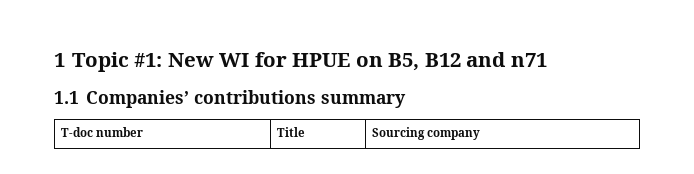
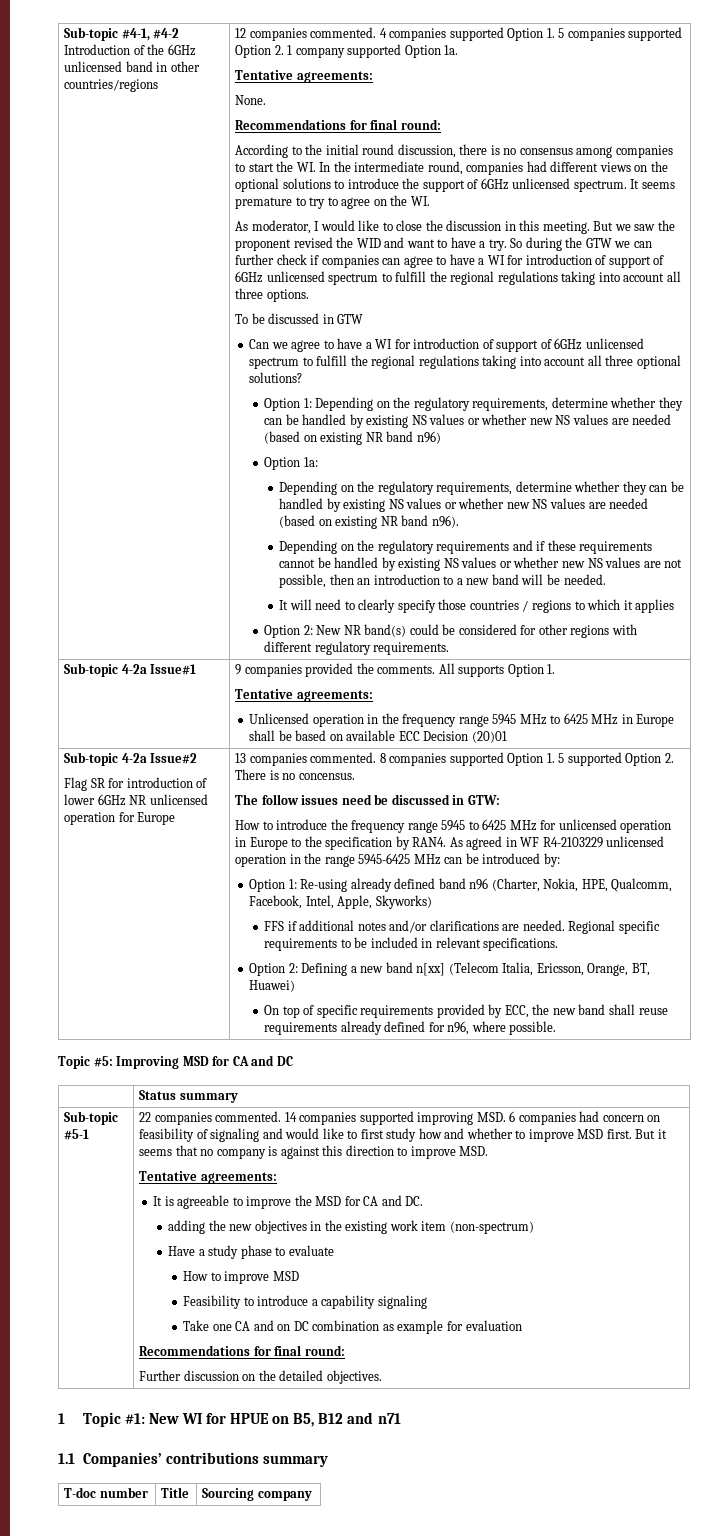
(54, 60) none -> [64,27,180,41] [64,44,196,56] [64,61,200,72] [64,79,159,92] [235,27,683,41] [235,44,459,58] [235,70,373,83] [235,95,267,105] [235,119,441,130] [235,144,673,158] [235,161,668,175] [235,178,675,192] [235,195,430,209] [235,220,675,234] [235,237,652,251] [235,254,665,268] [235,271,681,285] [235,288,309,302] [235,313,364,324] [249,338,644,352] [249,355,681,369] [249,372,303,383] [264,397,683,411] [264,414,672,428] [264,431,441,445] [264,457,318,470] [279,481,684,495] [279,498,649,512] [279,515,459,529] [279,540,653,554] [279,557,683,571] [279,574,606,588] [279,599,675,613] [264,624,637,638] [264,641,450,655] [64,663,197,677] [235,663,556,677] [235,689,373,702] [249,713,675,727] [249,730,507,743] [64,752,198,766] [64,777,208,791] [64,794,208,806] [64,812,176,825] [235,752,674,766] [235,769,355,780] [235,794,500,805] [235,819,672,833] [235,836,665,850] [235,853,560,867] [249,878,673,892] [249,895,432,909] [264,920,660,934] [264,937,559,951] [249,962,650,976] [249,980,296,992] [264,1004,668,1018] [264,1021,557,1035] [58,1055,293,1069] [139,1090,238,1103] [64,1111,119,1125] [64,1129,90,1140] [139,1111,661,1125] [139,1128,667,1142] [139,1145,489,1159] [139,1171,277,1184] [153,1195,424,1209] [168,1220,534,1234] [168,1245,334,1259] [183,1271,299,1284] [183,1295,427,1309] [183,1320,522,1334] [139,1345,345,1356] [139,1370,382,1384] Sub-topic #4-1, #4-2 Introduction of the 6GHz unlicensed band in other countries/regions | 12 companies commented. 4 companies supported Option 1. 5 companies supported Option 2. 1 company supported Option 1a. // Tentative agreements: // None. // Recommendations for final round: // According to the initial round discussion, there is no consensus among companies to start the WI. In the intermediate round, companies had different views on the optional solutions to introduce the support of 6GHz unlicensed spectrum. It seems premature to try to agree on the WI. // As moderator, I would like to close the discussion in this meeting. But we saw the proponent revised the WID and want to have a try. So during the GTW we can further check if companies can agree to have a WI for introduction of support of 6GHz unlicensed spectrum to fulfill the regional regulations taking into account all three options. // To be discussed in GTW // Can we agree to have a WI for introduction of support of 6GHz unlicensed spectrum to fulfill the regional regulations taking into account all three optional solutions? // Option 1: Depending on the regulatory requirements, determine whether they can be handled by existing NS values or whether new NS values are needed (based on existing NR band n96) // Option 1a: // Depending on the regulatory requirements, determine whether they can be handled by existing NS values or whether new NS values are needed (based on existing NR band n96). // Depending on the regulatory requirements and if these requirements cannot be handled by existing NS values or whether new NS values are not possible, then an introduction to a new band will be needed. // It will need to clearly specify those countries / regions to which it applies // Option 2: New NR band(s) could be considered for other regions with different regulatory requirements. // Sub-topic 4-2a Issue#1 | 9 companies provided the comments. All supports Option 1. // Tentative agreements: // Unlicensed operation in the frequency range 5945 MHz to 6425 MHz in Europe shall be based on available ECC Decision (20)01 // Sub-topic 4-2a Issue#2 // Flag SR for introduction of lower 6GHz NR unlicensed operation for Europe | 13 companies commented. 8 companies supported Option 1. 5 supported Option 2. There is no concensus. // The follow issues need be discussed in GTW: // How to introduce the frequency range 5945 to 6425 MHz for unlicensed operation in Europe to the specification by RAN4. As agreed in WF R4-2103229 unlicensed operation in the range 5945-6425 MHz can be introduced by: // Option 1: Re-using already defined band n96 (Charter, Nokia, HPE, Qualcomm, Facebook, Intel, Apple, Skyworks) // FFS if additional notes and/or clarifications are needed. Regional specific requirements to be included in relevant specifications. // Option 2: Defining a new band n[xx] (Telecom Italia, Ericsson, Orange, BT, Huawei) // On top of specific requirements provided by ECC, the new band shall reuse requirements already defined for n96, where possible. // Topic #5: Improving MSD for CA and DC // | Status summary // Sub-topic #5-1 | 22 companies commented. 14 companies supported improving MSD. 6 companies had concern on feasibility of signaling and would like to first study how and whether to improve MSD first. But it seems that no company is against this direction to improve MSD. // Tentative agreements: // It is agreeable to improve the MSD for CA and DC. // adding the new objectives in the existing work item (non-spectrum) // Have a study phase to evaluate // How to improve MSD // Feasibility to introduce a capability signaling // Take one CA and on DC combination as example for evaluation // Recommendations for final round: // Further discussion on the detailed objectives. //

